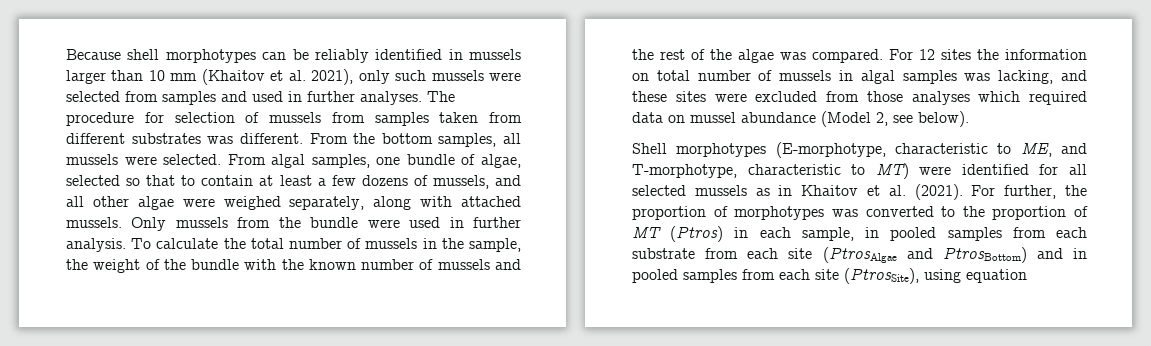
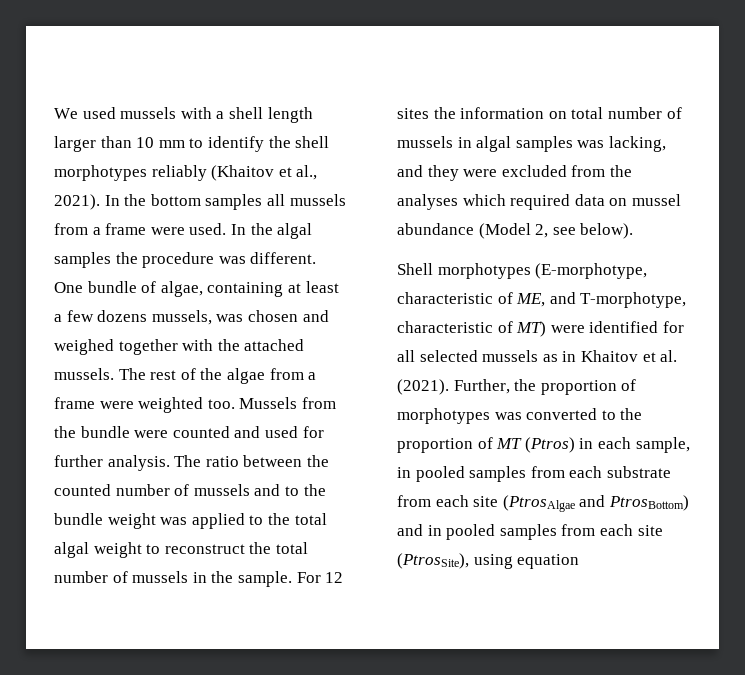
[66,49,521,63] [66,69,521,85] [66,91,455,105] [66,112,522,126] [66,133,521,147] [66,154,521,168] [66,175,254,186] Because shell morphotypes can be reliably identified in mussels larger than 10 mm (Khaitov et al. 2021), only such mussels were selected from samples and used in further analyses. The procedure for selection of mussels from samples taken from different substrates was different. From the bottom samples, all mussels were selected. From algal samples, one bundle of algae, selected so that to contain -> [54,107,313,123] [54,136,330,152] [54,165,318,181] [54,194,346,210] [54,223,313,239] [54,252,317,268] [54,281,284,297] We used mussels with a shell length larger than 10 mm to identify the shell morphotypes reliably (Khaitov et al., 2021). In the bottom samples all mussels from a frame were used. In the algal samples the procedure was different. One bundle of algae, containing
[413,175,521,189] [66,196,521,210] [66,217,522,231] [66,238,219,252] of mussels, and all other algae were weighed separately, along with attached mussels. Only mussels from the bundle were used in further analysis. To calculate -> [151,310,329,325] [54,339,305,355] [54,368,317,384] [54,397,336,413] [54,426,324,438] [54,455,329,471] [54,484,326,496] [54,513,327,529] [54,542,245,558] mussels, was chosen and weighed together with the attached mussels. The rest of the algae from a frame were weighted too. Mussels from the bundle were counted and used for further analysis. The ratio between the counted number of mussels and to the bundle weight was applied to the total algal weight to reconstruct
[468,238,521,252] [66,259,521,273] [632,49,883,63] sample, the weight of the bundle with the known number of mussels and the rest of the algae was compared. -> [237,571,292,587] sample.
[632,91,706,102] these sites -> [427,165,459,181] they
[866,91,903,102] those -> [609,165,632,177] the
[997,143,1012,154] to -> [497,292,513,304] of
[851,164,866,175] to -> [497,321,513,333] of
[971,185,1057,199] For further, -> [453,379,510,394] Further,

